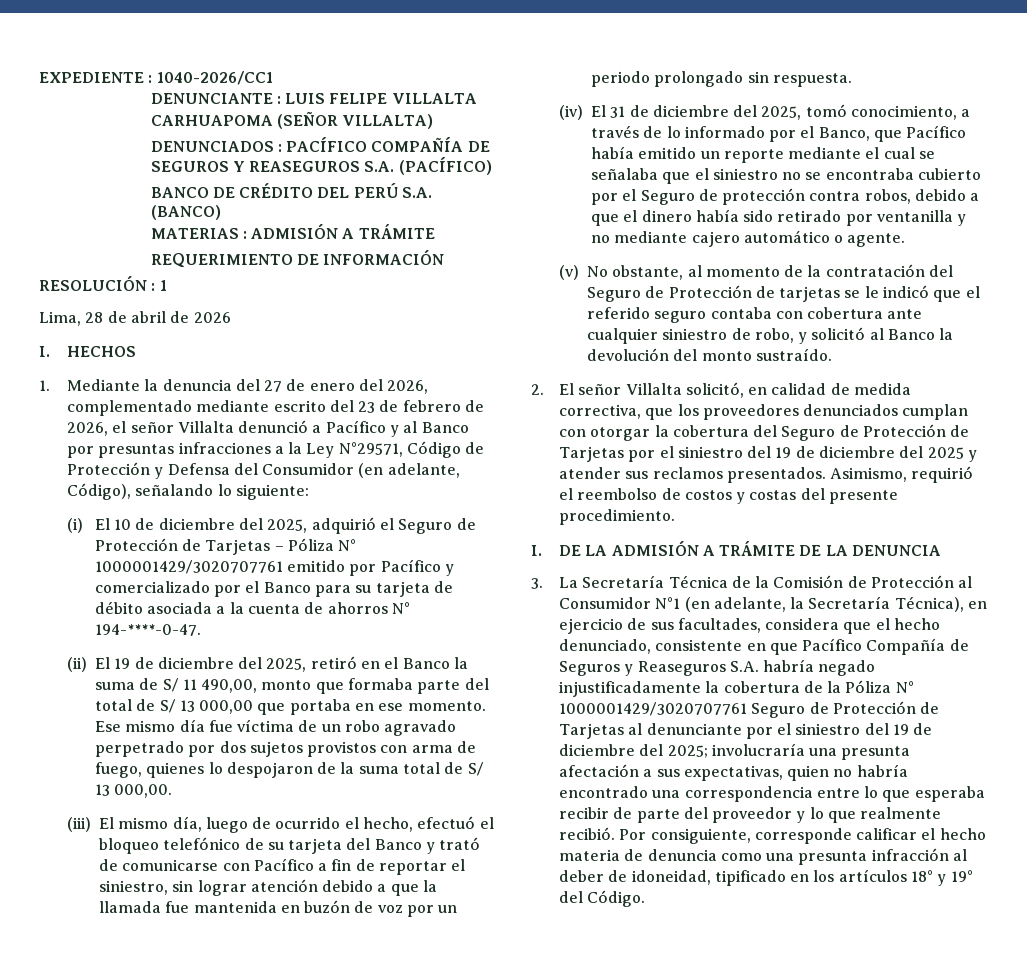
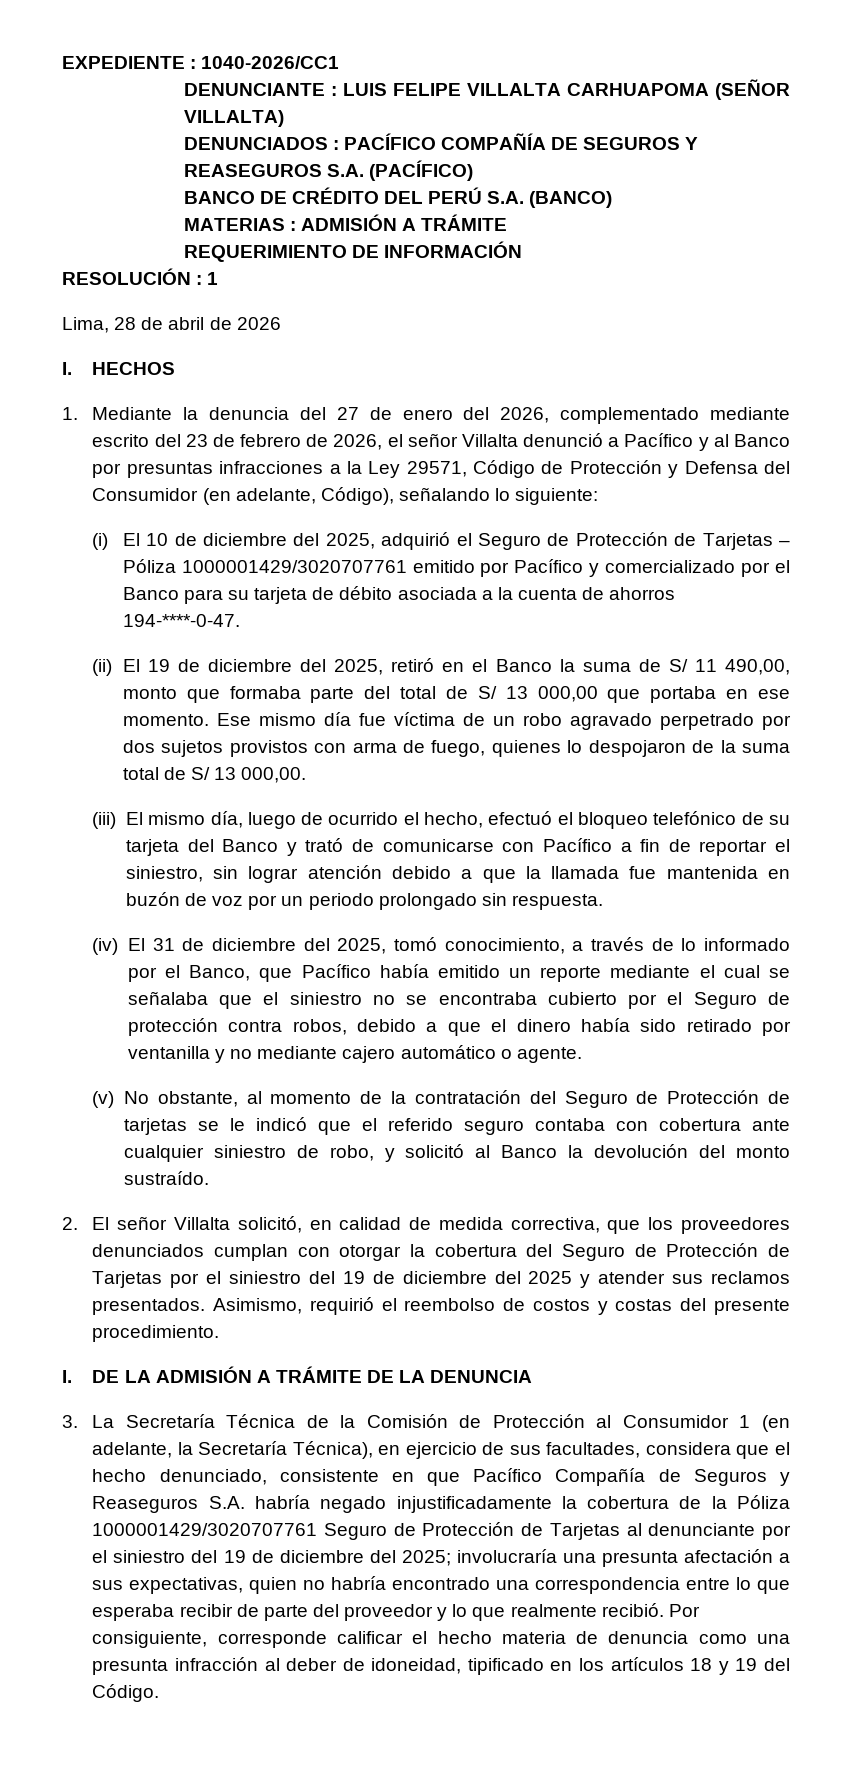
[338,442,403,457] N°29571, -> [406,461,467,477] 29571,
[338,539,357,551] N° -> (176, 566) none
[391,602,410,614] N° -> (676, 593) none
[655,597,681,609] N°1 -> [739,1415,751,1428] 1
[895,681,914,693] N° -> (791, 1502) none
[911,870,973,886] 18° y 19° -> [690,1658,758,1675] 18 y 19

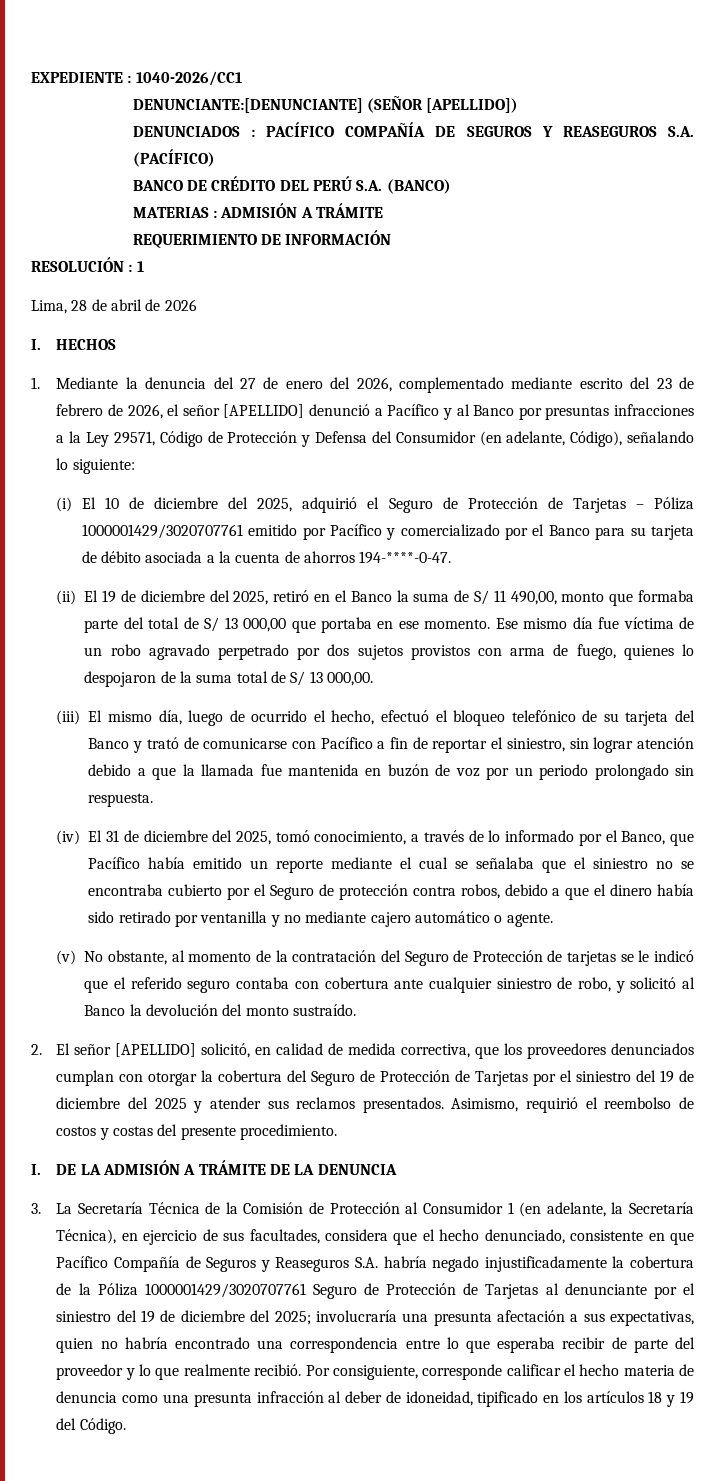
[183,79,791,100] [183,110,284,127] DENUNCIANTE : LUIS FELIPE VILLALTA CARHUAPOMA (SEÑOR VILLALTA) -> [132,96,519,113] DENUNCIANTE:[DENUNCIANTE] (SEÑOR [APELLIDO])
[461,434,518,447] Villalta -> [223,404,305,418] [APELLIDO]
[173,1217,230,1230] Villalta -> [115,1043,197,1057] [APELLIDO]

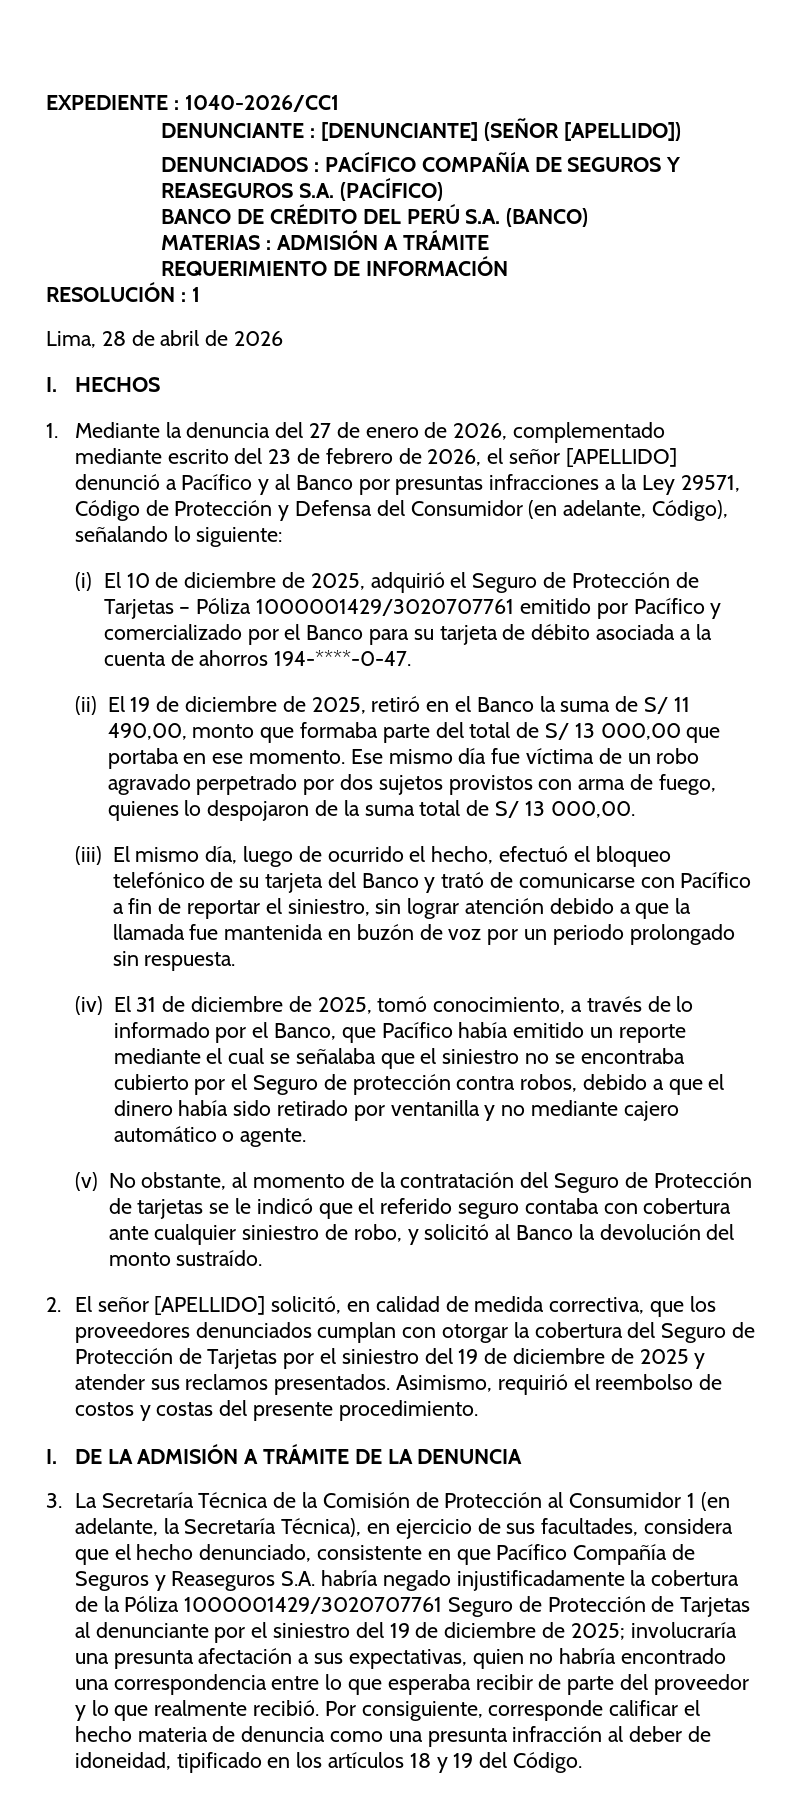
[132,98,363,113] DENUNCIANTE:[DENUNCIANTE] -> [161,122,478,141] DENUNCIANTE : [DENUNCIANTE]
[330,377,351,389] del -> [424,422,448,438] de
[228,497,249,509] del -> [281,572,305,588] de
[209,590,230,602] del -> [282,696,306,712] de
[212,830,233,842] del -> [288,996,312,1012] de
[128,1097,149,1109] del -> [610,1348,634,1364] de
[250,1310,271,1322] del -> [542,1622,566,1638] de

